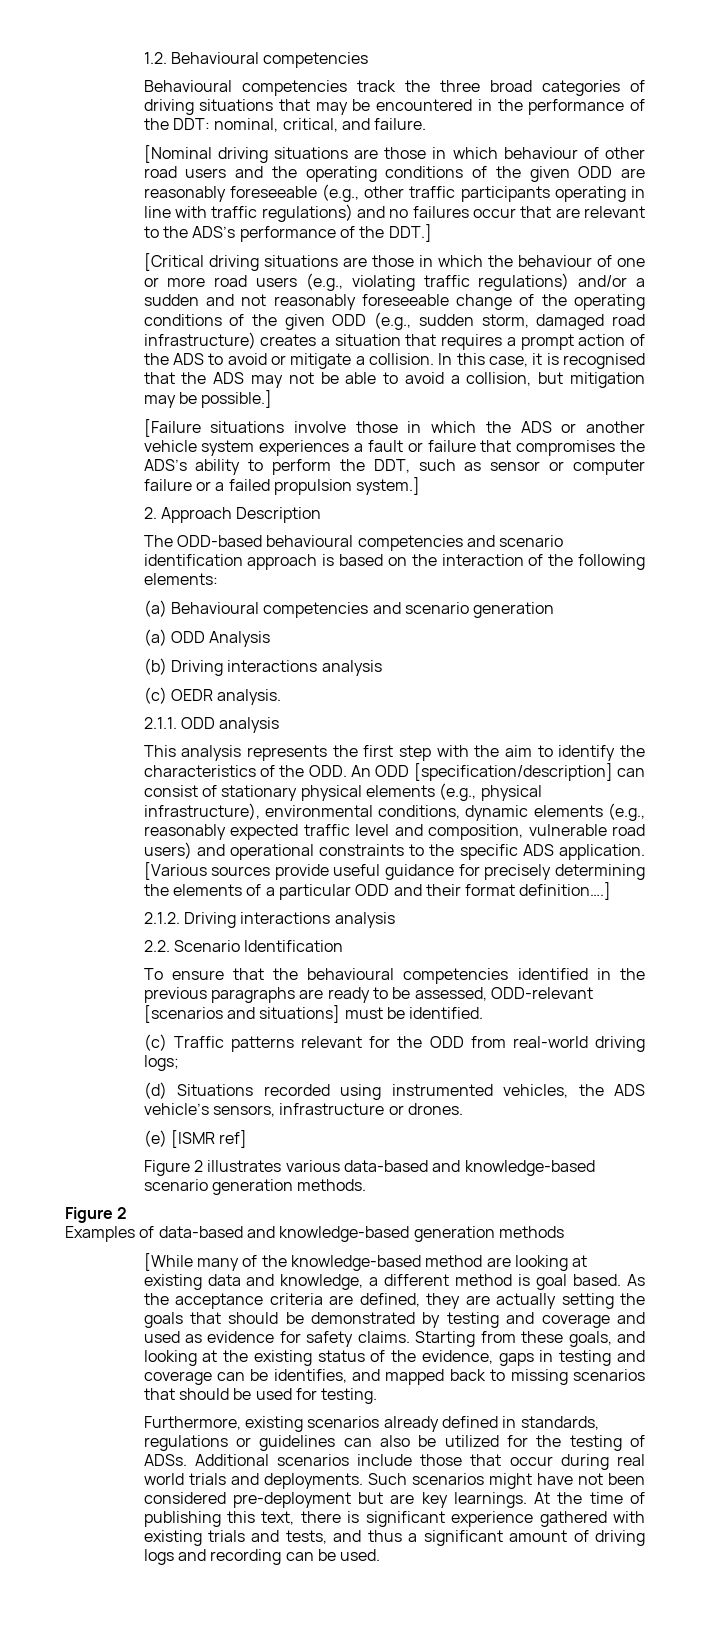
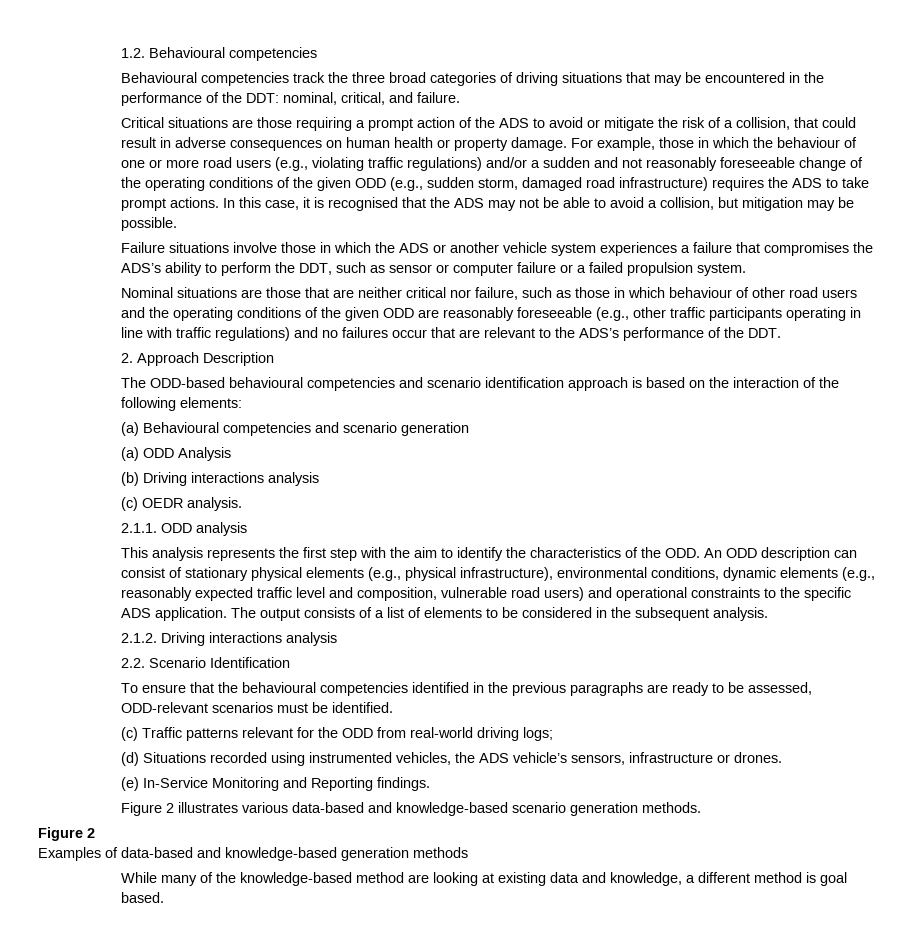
[143,145,427,163] [Nominal driving situations are those -> [120,117,856,131] [120,137,857,151] [120,157,863,171] [120,177,869,191] [120,197,854,211] [120,217,177,231] [120,242,873,256] [120,262,746,276] [120,287,610,300] Critical situations are those requiring a prompt action of the ADS to avoid or mitigate the risk of a collision, that could result in adverse consequences on human health or property damage. For example, those in which the behaviour of one or more road users (e.g., violating traffic regulations) and/or a sudden and not reasonably foreseeable change of the operating conditions of the given ODD (e.g., sudden storm, damaged road infrastructure) requires the ADS to take prompt actions. In this case, it is recognised that the ADS may not be able to avoid a collision, but mitigation may be possible. // Failure situations involve those in which the ADS or another vehicle system experiences a failure that compromises the ADS’s ability to perform the DDT, such as sensor or computer failure or a failed propulsion system. // Nominal situations are those that are neither critical nor failure, such as those
[388,224,432,242] [143,253,645,271] [143,273,645,291] [143,294,645,310] [143,312,645,330] [143,332,645,350] [143,353,645,369] [143,372,645,388] [143,390,273,408] [143,419,645,437] [143,440,645,456] [143,459,645,475] [143,477,421,495] DDT.] // [Critical driving situations are those in which the behaviour of one or more road users (e.g., violating traffic regulations) and/or a sudden and not reasonably foreseeable change of the operating conditions of the given ODD (e.g., sudden storm, damaged road infrastructure) creates a situation that requires a prompt action of the ADS to avoid or mitigate a collision. In this case, it is recognised that the ADS may not be able to avoid a collision, but mitigation may be possible.] // [Failure situations involve those in which the ADS or another vehicle system experiences a fault or failure that compromises the ADS’s ability to perform the DDT, such as sensor or computer failure or a failed propulsion system.] -> [747,328,781,338] DDT.
[413,763,613,781] [specification/description] -> [760,547,830,561] description
[143,862,646,880] [143,882,612,900] [Various sources provide useful guidance for precisely determining the elements of a particular ODD and their format definition….] -> [230,607,768,621] The output consists of a list of elements to be considered in the subsequent analysis.
[143,1005,341,1023] [scenarios and situations] -> [211,702,273,713] scenarios
[170,1130,248,1148] [ISMR ref] -> [142,777,430,791] In-Service Monitoring and Reporting findings.
[143,1253,193,1271] [While -> [120,872,157,883] While
[627,1274,646,1286] [143,1293,645,1309] [143,1312,645,1328] [143,1331,646,1347] [143,1350,645,1366] [143,1369,646,1385] [143,1388,378,1404] [143,1416,599,1432] [143,1435,645,1451] [143,1454,645,1470] [143,1473,645,1489] [143,1492,645,1508] [143,1511,645,1527] [143,1530,646,1546] [143,1549,381,1565] As the acceptance criteria are defined, they are actually setting the goals that should be demonstrated by testing and coverage and used as evidence for safety claims. Starting from these goals, and looking at the existing status of the evidence, gaps in testing and coverage can be identifies, and mapped back to missing scenarios that should be used for testing. // Furthermore, existing scenarios already defined in standards, regulations or guidelines can also be utilized for the testing of ADSs. Additional scenarios include those that occur during real world trials and deployments. Such scenarios might have not been considered pre-deployment but are key learnings. At the time of publishing this text, there is significant experience gathered with existing trials and tests, and thus a significant amount of driving logs and recording can be used. -> (164, 897) none

